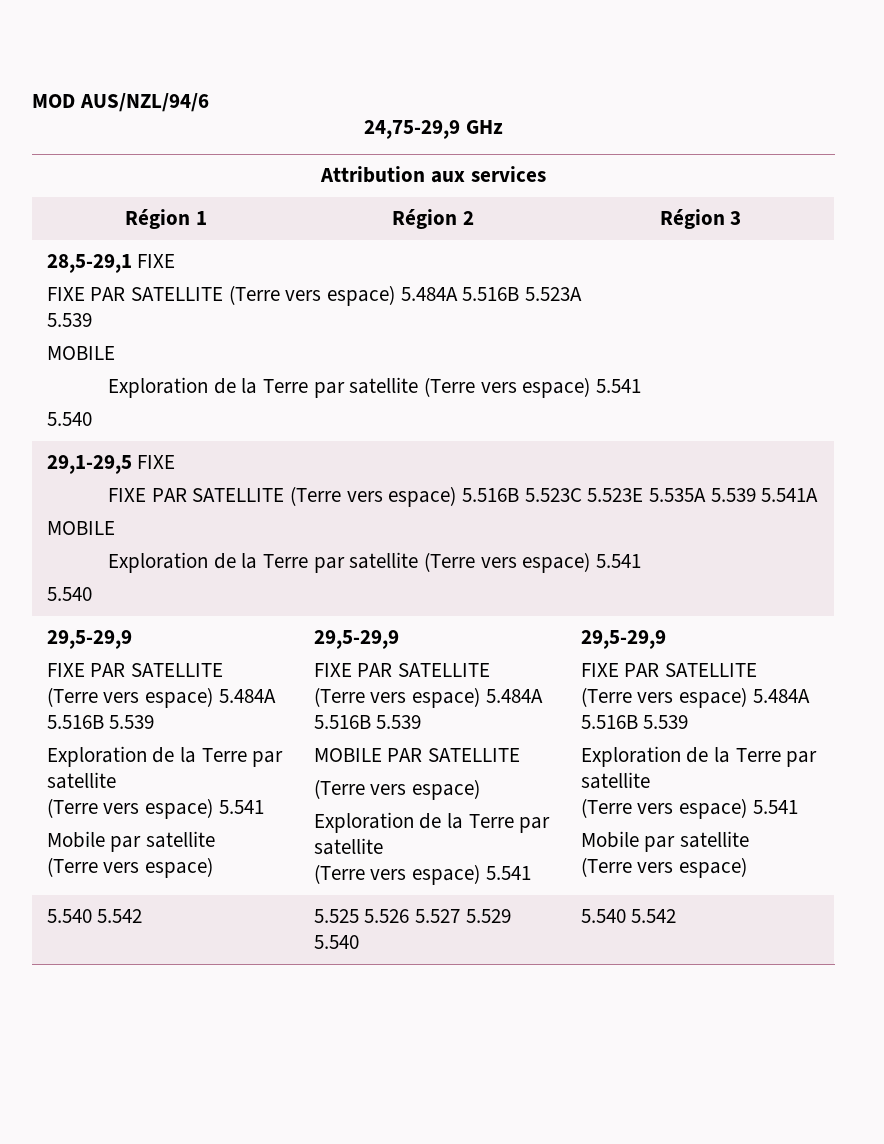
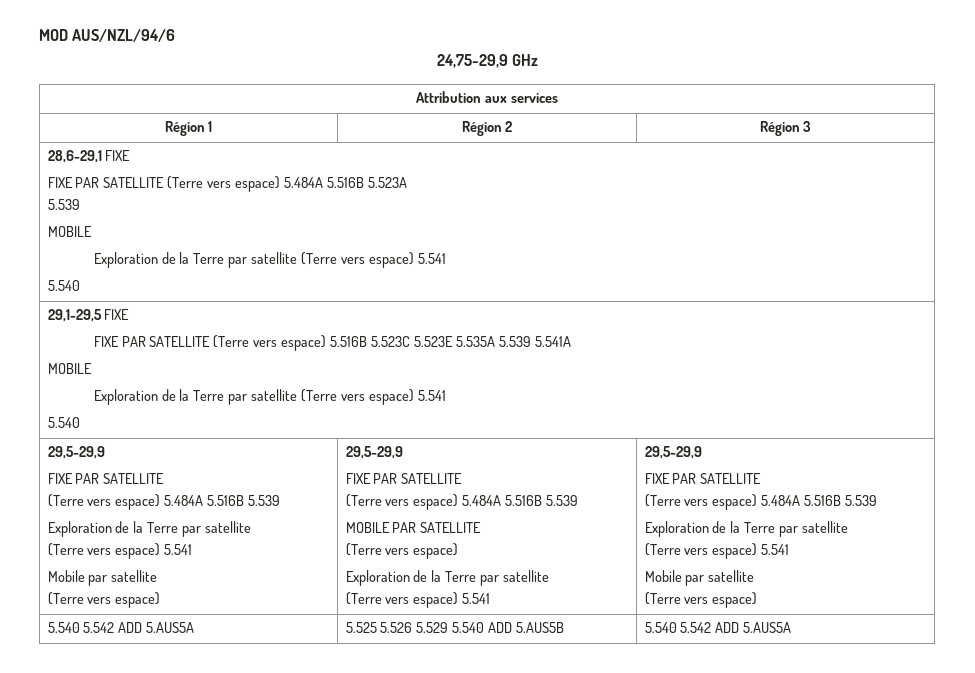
[46,254,132,273] 28,5-29,1 -> [47,150,102,163] 28,6-29,1
(143, 916) none -> [118,622,195,633] ADD 5.AUS5A
[414,909,460,923] 5.527 -> (413, 627) none
[580,909,677,923] | 5.540 5.542 -> [488,622,565,633] [644,622,792,633] ADD 5.AUS5B | 5.540 5.542 ADD 5.AUS5A

